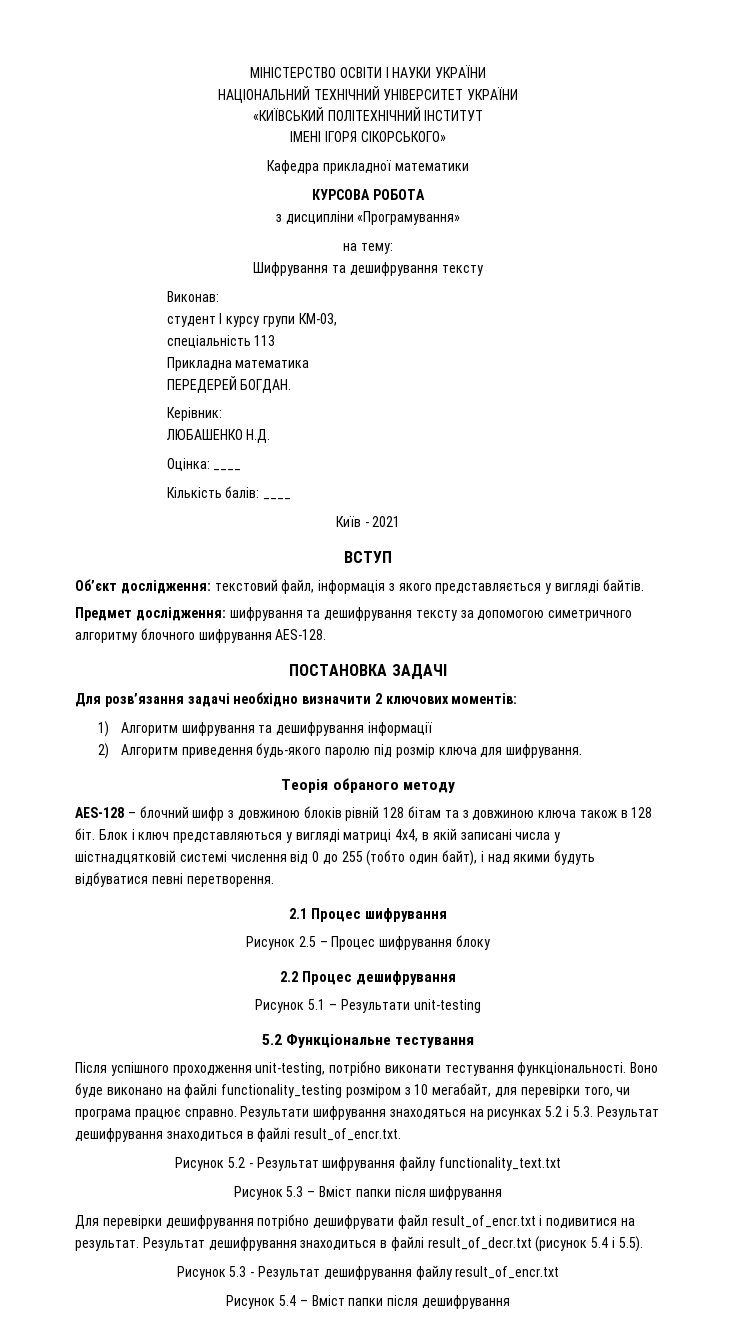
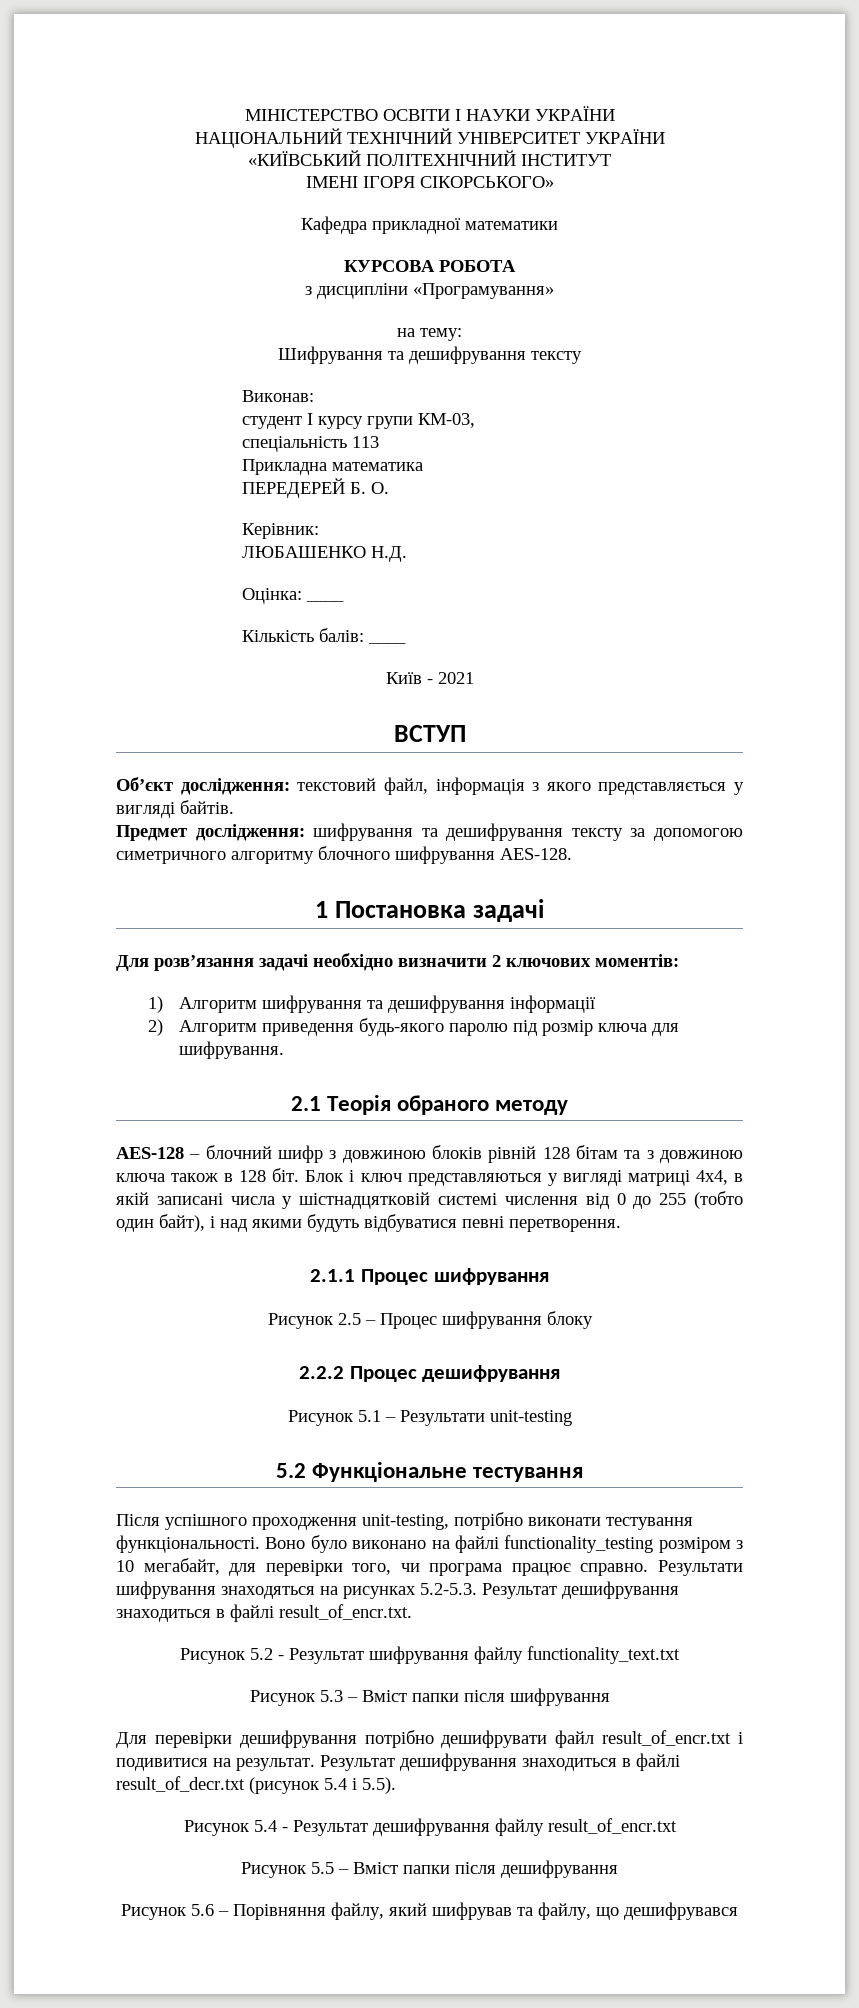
[240,379,292,393] БОГДАН. -> [350,482,390,494] Б. О.
[289,664,447,680] ПОСТАНОВКА ЗАДАЧІ -> [314,899,545,922] 1 Постановка задачі
(583, 751) none -> [290,1096,321,1111] 2.1
[289,908,308,919] 2.1 -> [310,1269,356,1282] 2.1.1
[280,971,299,982] 2.2 -> [298,1366,344,1379] 2.2.2
[75,1083,103,1098] буде -> [310,1535,347,1553] було
[545,1106,593,1117] 5.2 і 5.3. -> [420,1583,477,1595] 5.2-5.3.
[229,1266,247,1277] 5.3 -> [253,1820,277,1832] 5.4
[278,1295,296,1306] 5.4 -> [311,1862,334,1874] 5.5
(510, 1302) none -> [121,1902,738,1920] // Рисунок 5.6 – Порівняння файлу, який шифрував та файлу, що дешифрувався

